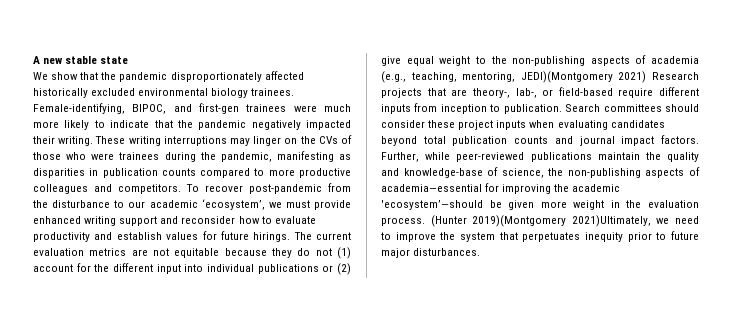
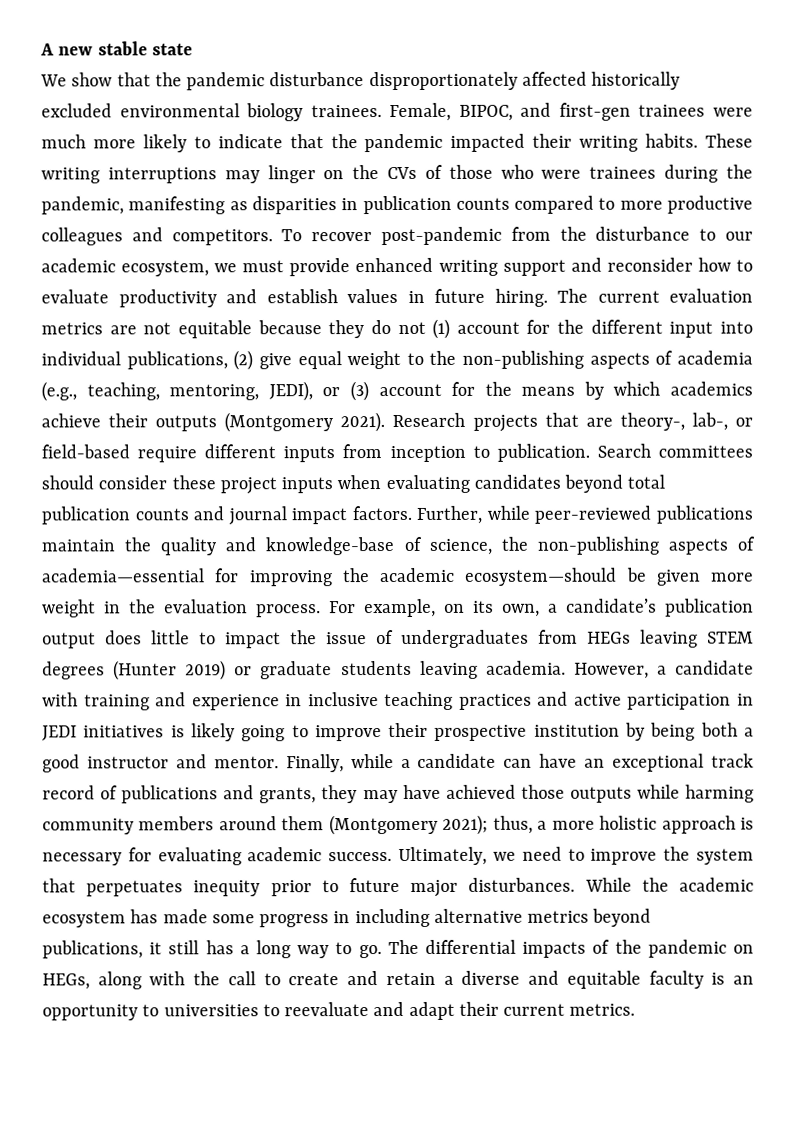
(168, 77) none -> [269,72,365,87] disturbance
[33,103,125,114] Female-identifying, -> [389,102,452,122] Female,
[251,120,301,130] negatively -> (444, 143) none
[58,136,94,146] writing. -> [579,133,699,152] writing habits.
[201,199,265,210] ‘ecosystem’, -> [121,260,210,277] ecosystem,
[202,231,291,242] for future hirings. -> [407,288,548,307] in future hiring.
[257,264,334,274] publications or -> [126,351,228,370] publications,
[520,71,647,83] JEDI)(Montgomery 2021) -> [268,381,753,402] [41,412,386,433] JEDI), or (3) account for the means by which academics achieve their outputs (Montgomery 2021).
[381,200,483,210] 'ecosystem’—should -> [465,567,618,586] ecosystem—should
[430,215,651,227] (Hunter 2019)(Montgomery 2021)Ultimately, -> [329,598,754,618] [42,629,754,649] [42,660,755,681] [42,691,754,711] [42,722,754,742] [42,753,754,773] [42,784,754,804] [42,814,754,836] [42,846,488,866] For example, on its own, a candidate’s publication output does little to impact the issue of undergraduates from HEGs leaving STEM degrees (Hunter 2019) or graduate students leaving academia. However, a candidate with training and experience in inclusive teaching practices and active participation in JEDI initiatives is likely going to improve their prospective institution by being both a good instructor and mentor. Finally, while a candidate can have an exceptional track record of publications and grants, they may have achieved those outputs while harming community members around them (Montgomery 2021); thus, a more holistic approach is necessary for evaluating academic success. Ultimately,
(481, 252) none -> [584,877,754,892] [42,908,652,928] [42,939,754,959] [42,970,755,990] [42,1001,636,1021] While the academic ecosystem has made some progress in including alternative metrics beyond publications, it still has a long way to go. The differential impacts of the pandemic on HEGs, along with the call to create and retain a diverse and equitable faculty is an opportunity to universities to reevaluate and adapt their current metrics.

